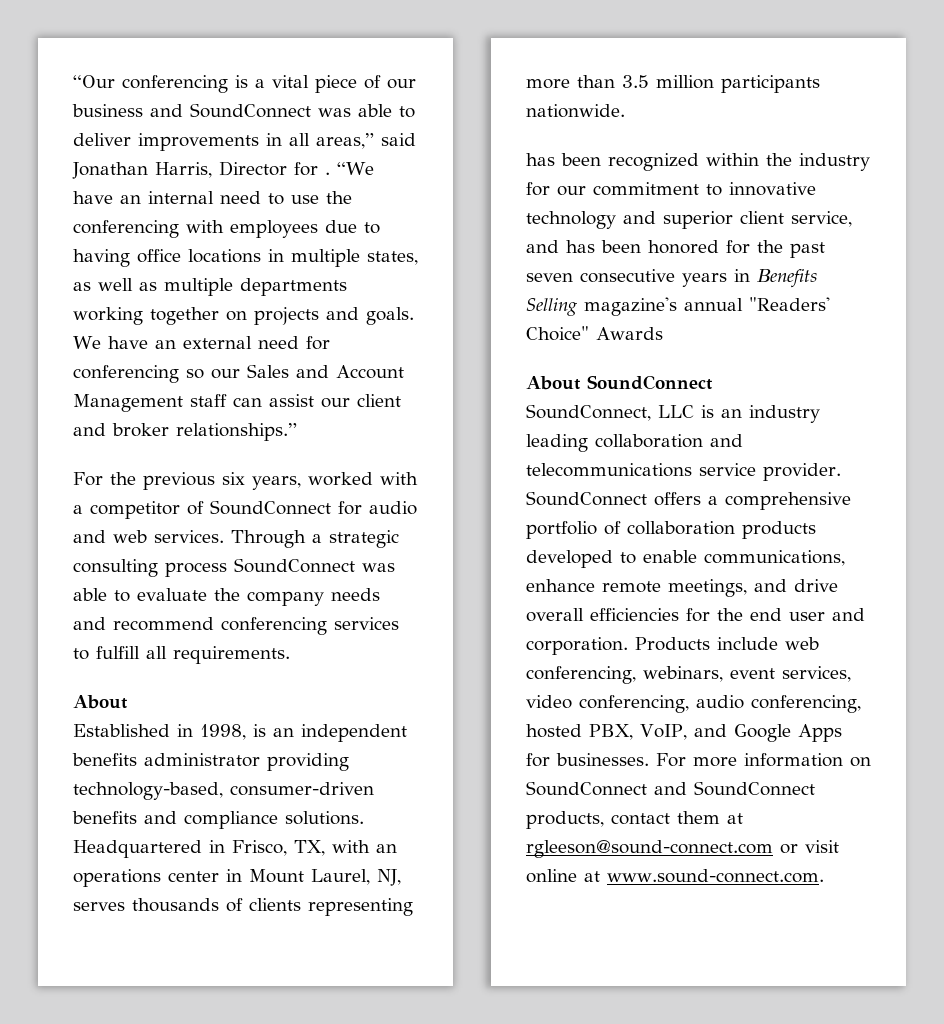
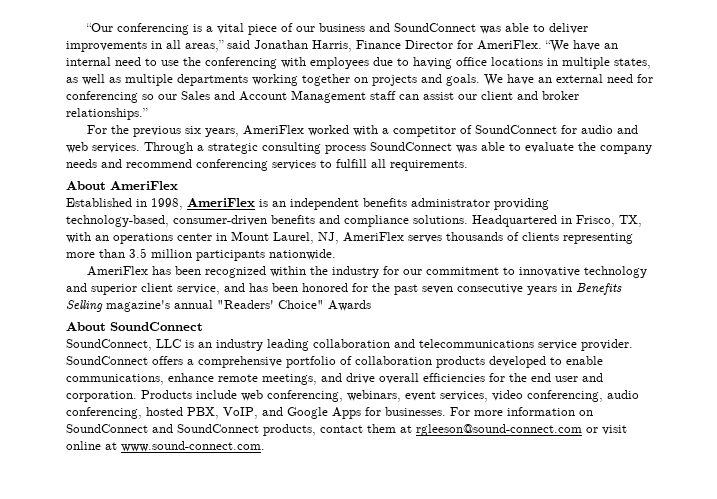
(212, 170) none -> [356,40,401,49] Finance
[325,172,330,175] . -> [477,40,542,50] AmeriFlex.
(301, 483) none -> [242,125,304,135] AmeriFlex
(128, 702) none -> [110,181,178,190] AmeriFlex
(246, 732) none -> [187,198,255,207] AmeriFlex
(401, 877) none -> [343,232,404,242] AmeriFlex
(625, 111) none -> [86,266,148,276] AmeriFlex

